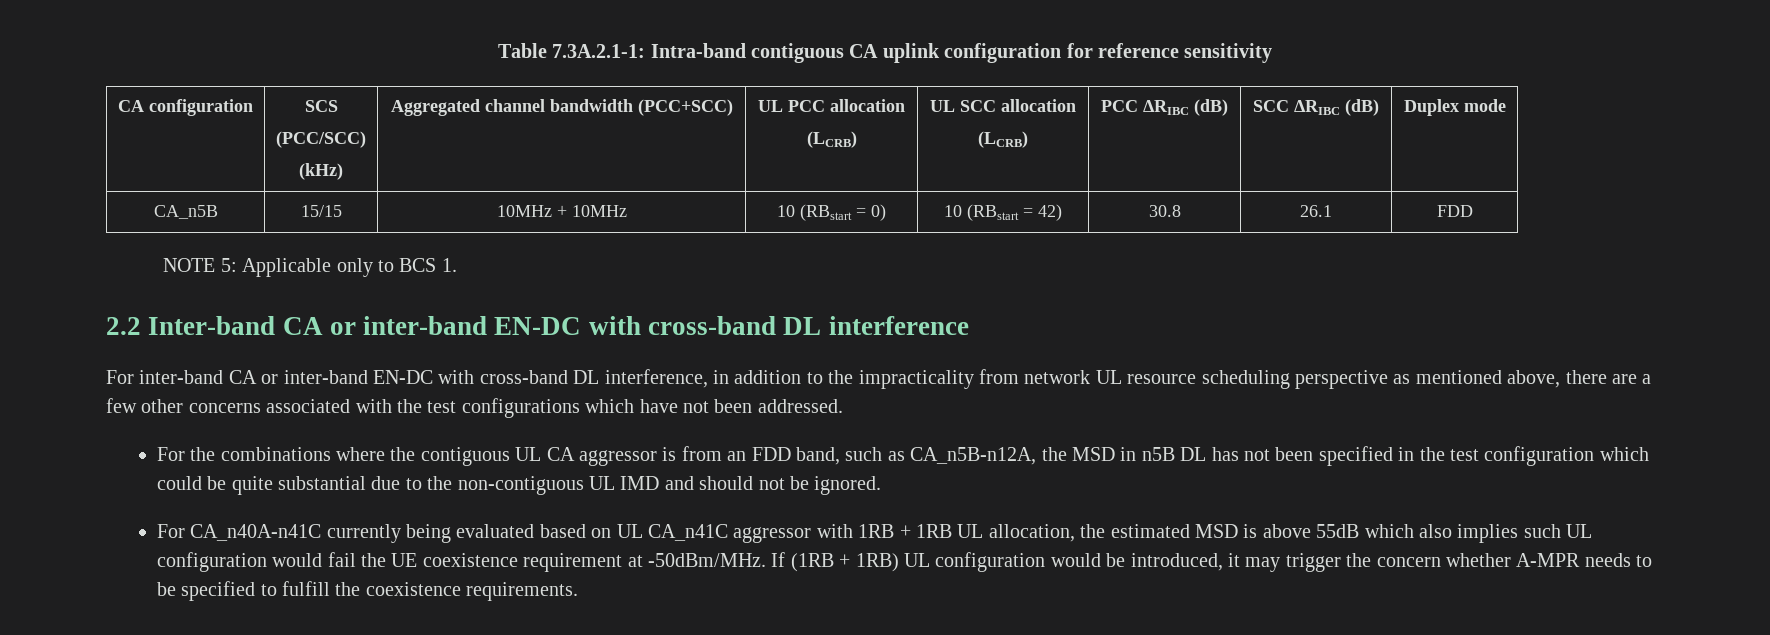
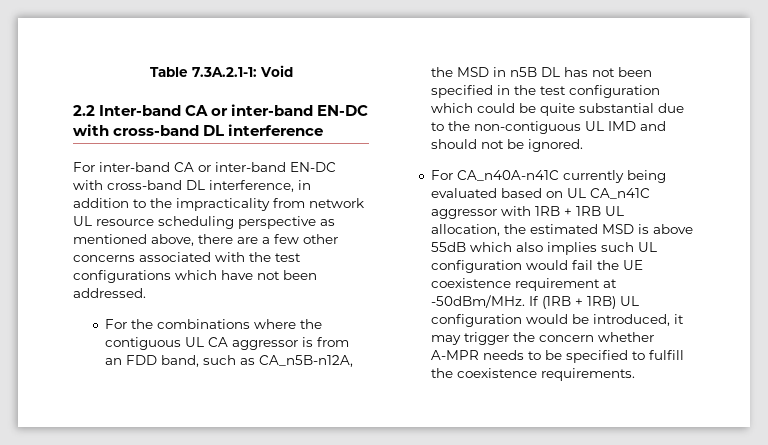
[650,43,1273,63] [118,99,253,116] [304,100,338,112] [276,131,366,148] [299,163,343,180] [390,99,733,116] [758,99,905,112] [806,131,857,148] [930,99,1076,112] [978,131,1028,148] [1101,99,1228,116] [1253,99,1379,116] [1403,99,1506,116] [153,205,218,219] [300,205,342,217] [496,205,627,217] [777,204,886,221] [944,204,1062,221] [1148,205,1181,217] [1300,205,1332,217] [1436,205,1473,217] [163,258,457,277] Intra-band contiguous CA uplink configuration for reference sensitivity // CA configuration | SCS // (PCC/SCC) // (kHz) | Aggregated channel bandwidth (PCC+SCC) | UL PCC allocation // (LCRB) | UL SCC allocation // (LCRB) | PCC ΔRIBC (dB) | SCC ΔRIBC (dB) | Duplex mode // CA_n5B | 15/15 | 10MHz + 10MHz | 10 (RBstart = 0) | 10 (RBstart = 42) | 30.8 | 26.1 | FDD // NOTE 5: Applicable only to BCS 1. -> [259,65,293,77] Void

